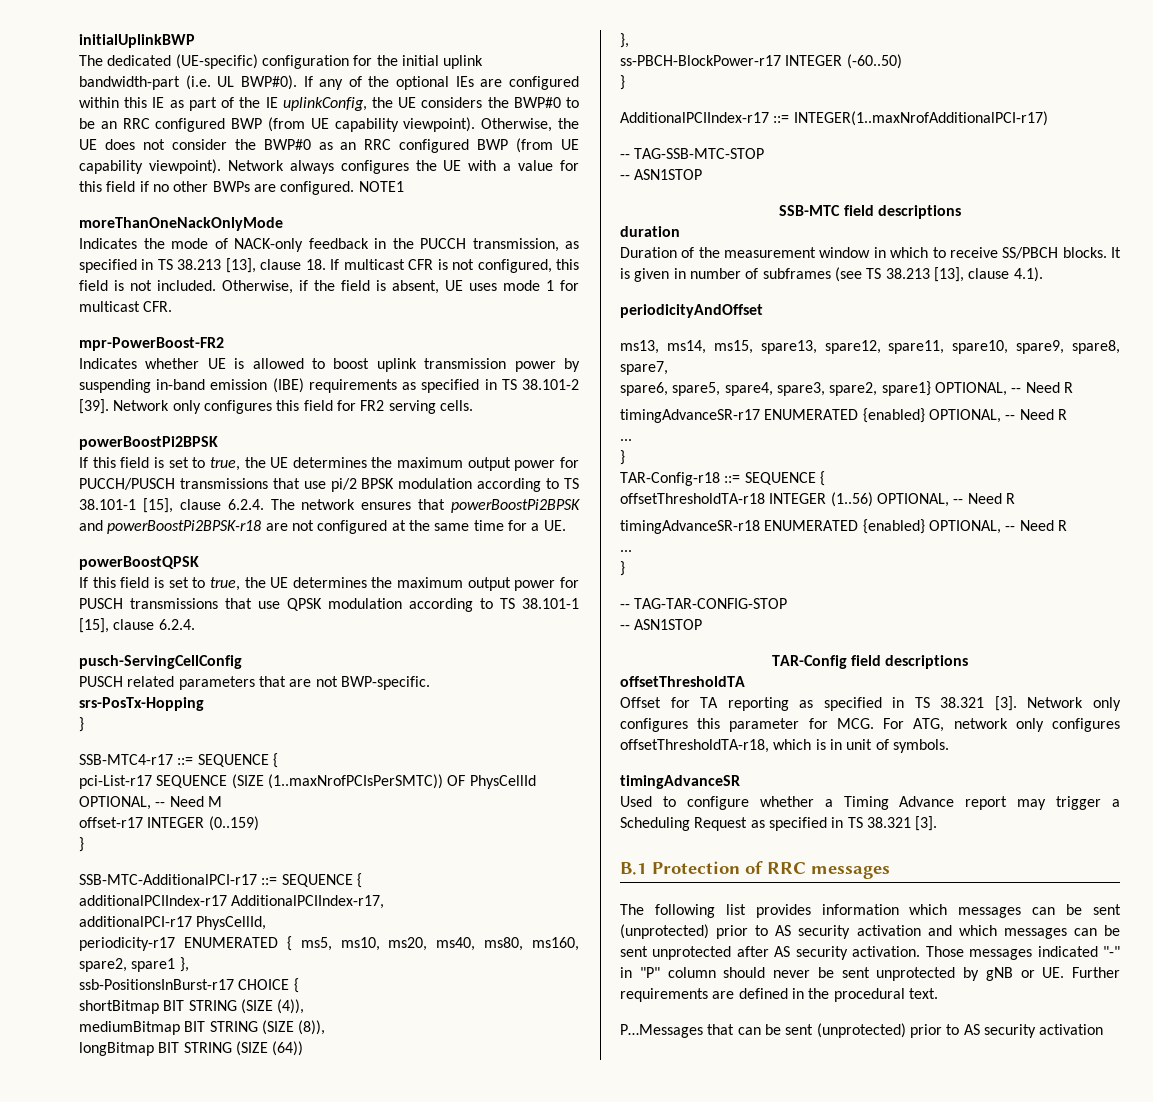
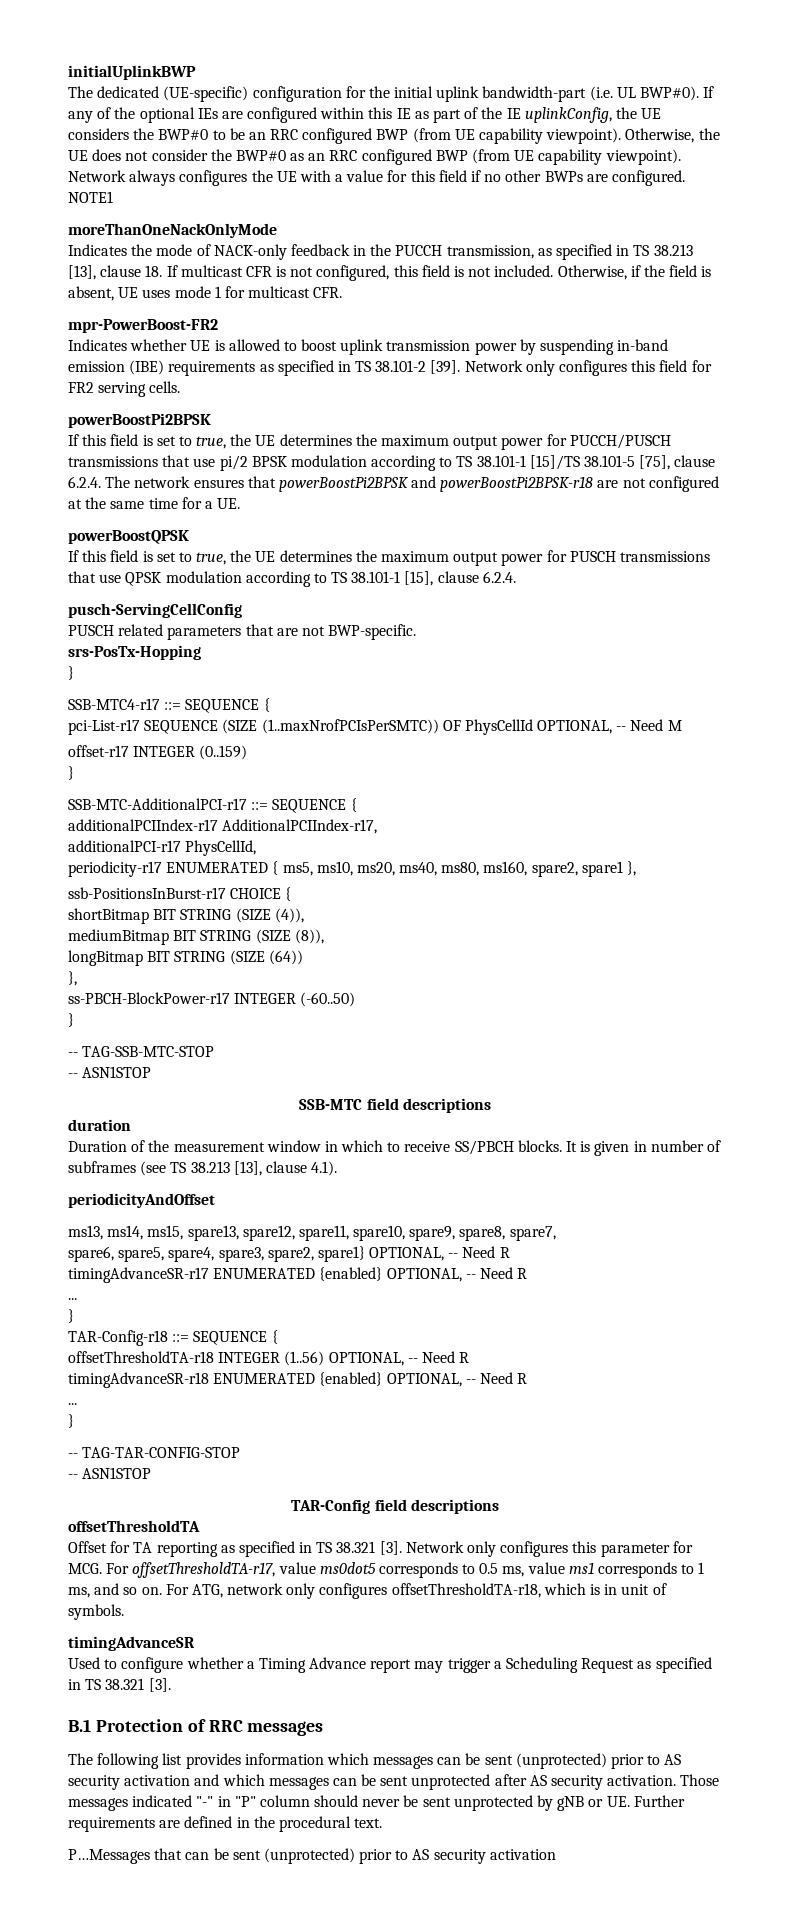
[142,498,173,513] [15], -> [529,455,671,470] [15]/TS 38.101-5 [75],
[620,111,1048,126] // AdditionalPCIIndex-r17 ::= INTEGER(1..maxNrofAdditionalPCI-r17) -> (74, 1020) none
(905, 723) none -> [132,1562,705,1578] [68,1583,189,1598] offsetThresholdTA-r17, value ms0dot5 corresponds to 0.5 ms, value ms1 corresponds to 1 ms, and so on. For

